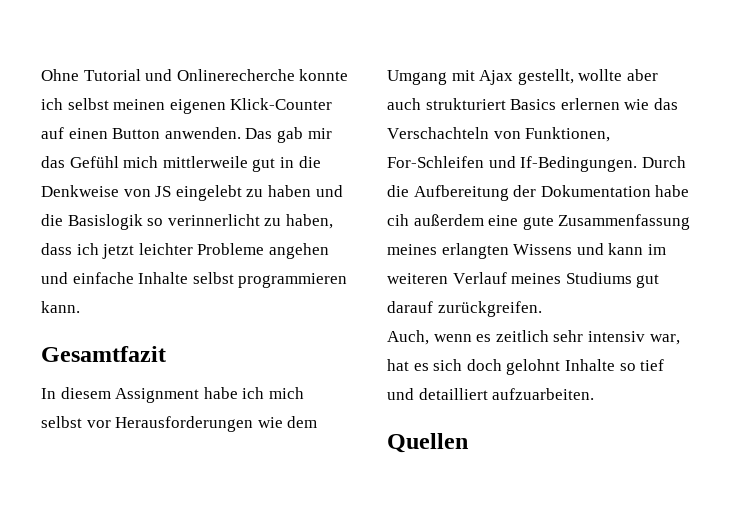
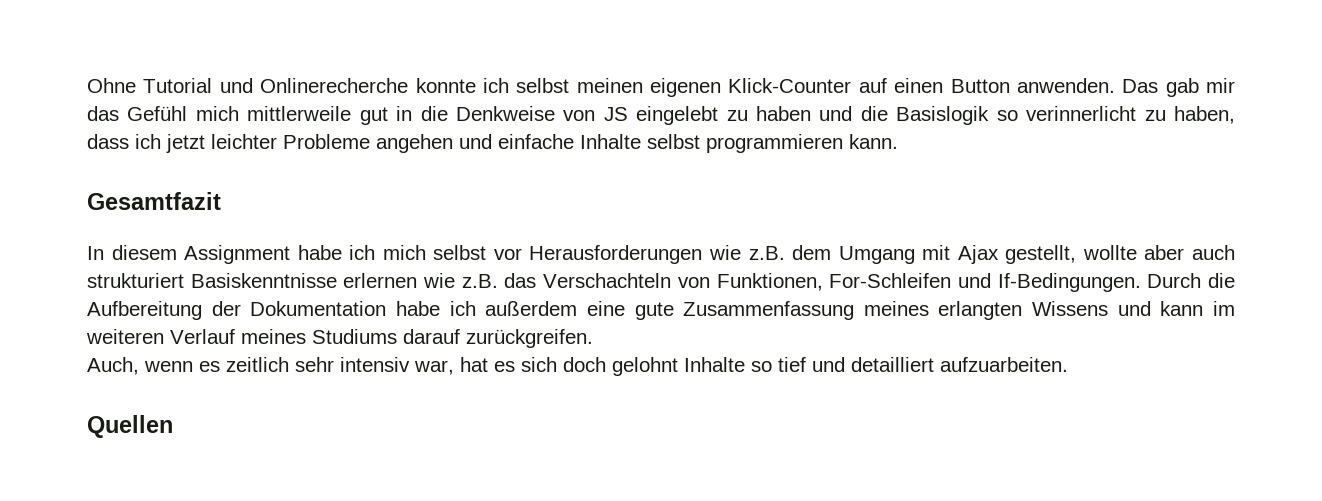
(283, 422) none -> [748,246,785,260] z.B.
[510,99,557,110] Basics -> [190,273,337,288] Basiskenntnisse
(650, 104) none -> [461,274,498,288] z.B.
[387,214,409,226] cih -> [449,301,476,316] ich
[636,274,660,288] gut -> (397, 336) none

